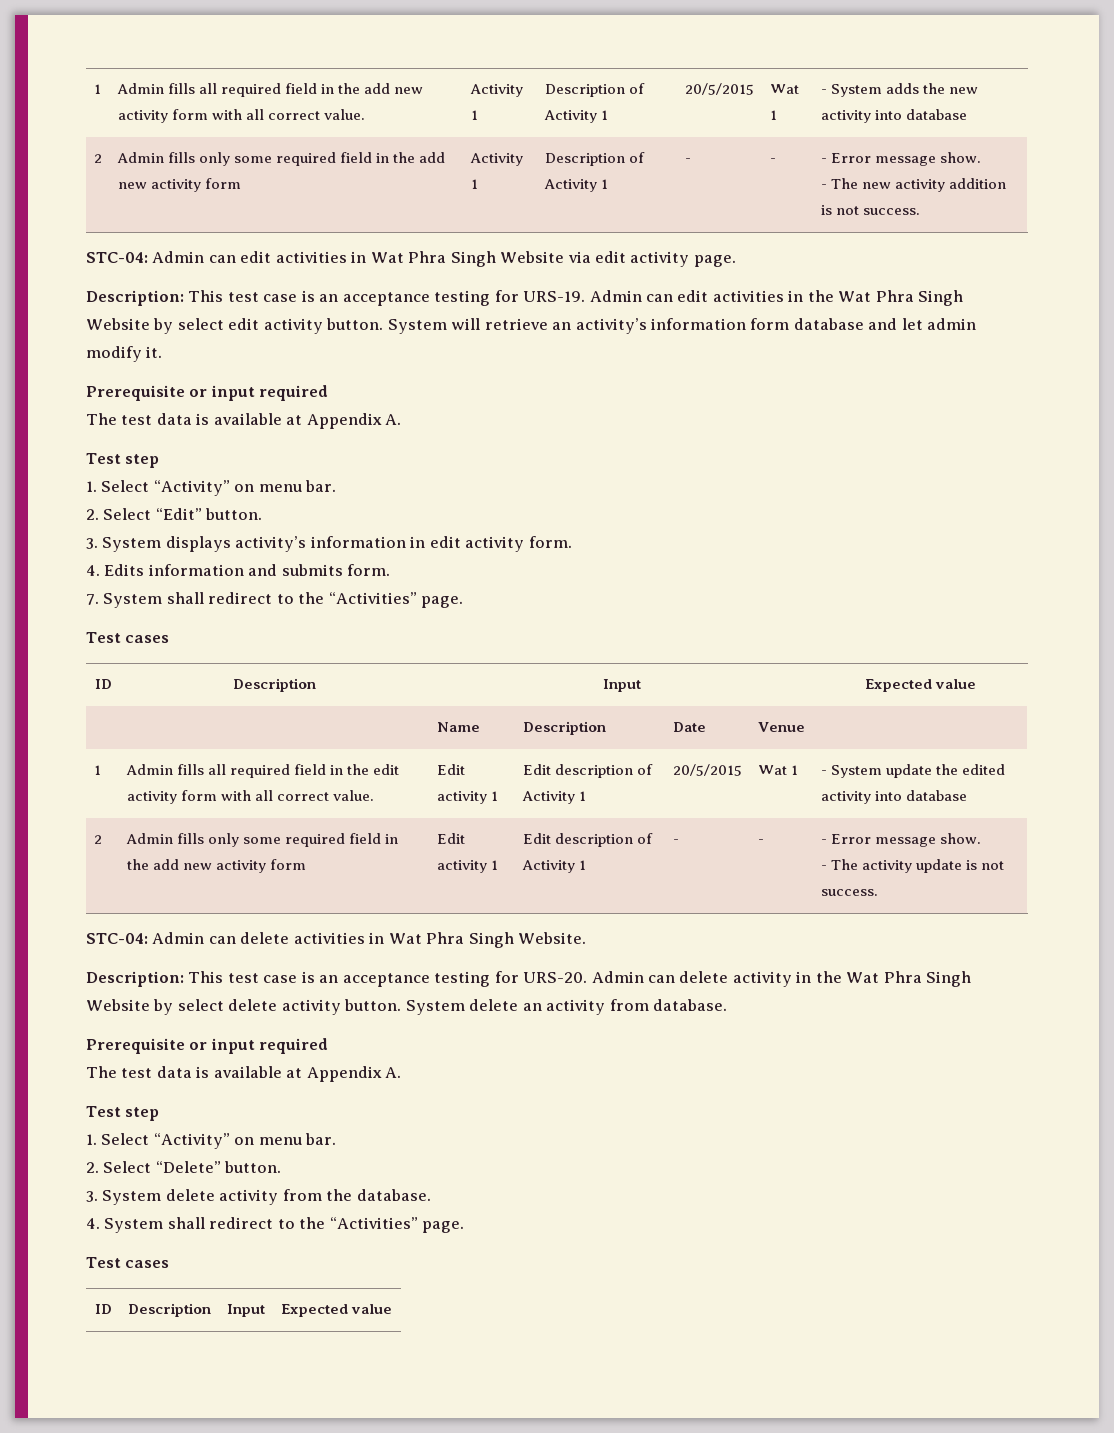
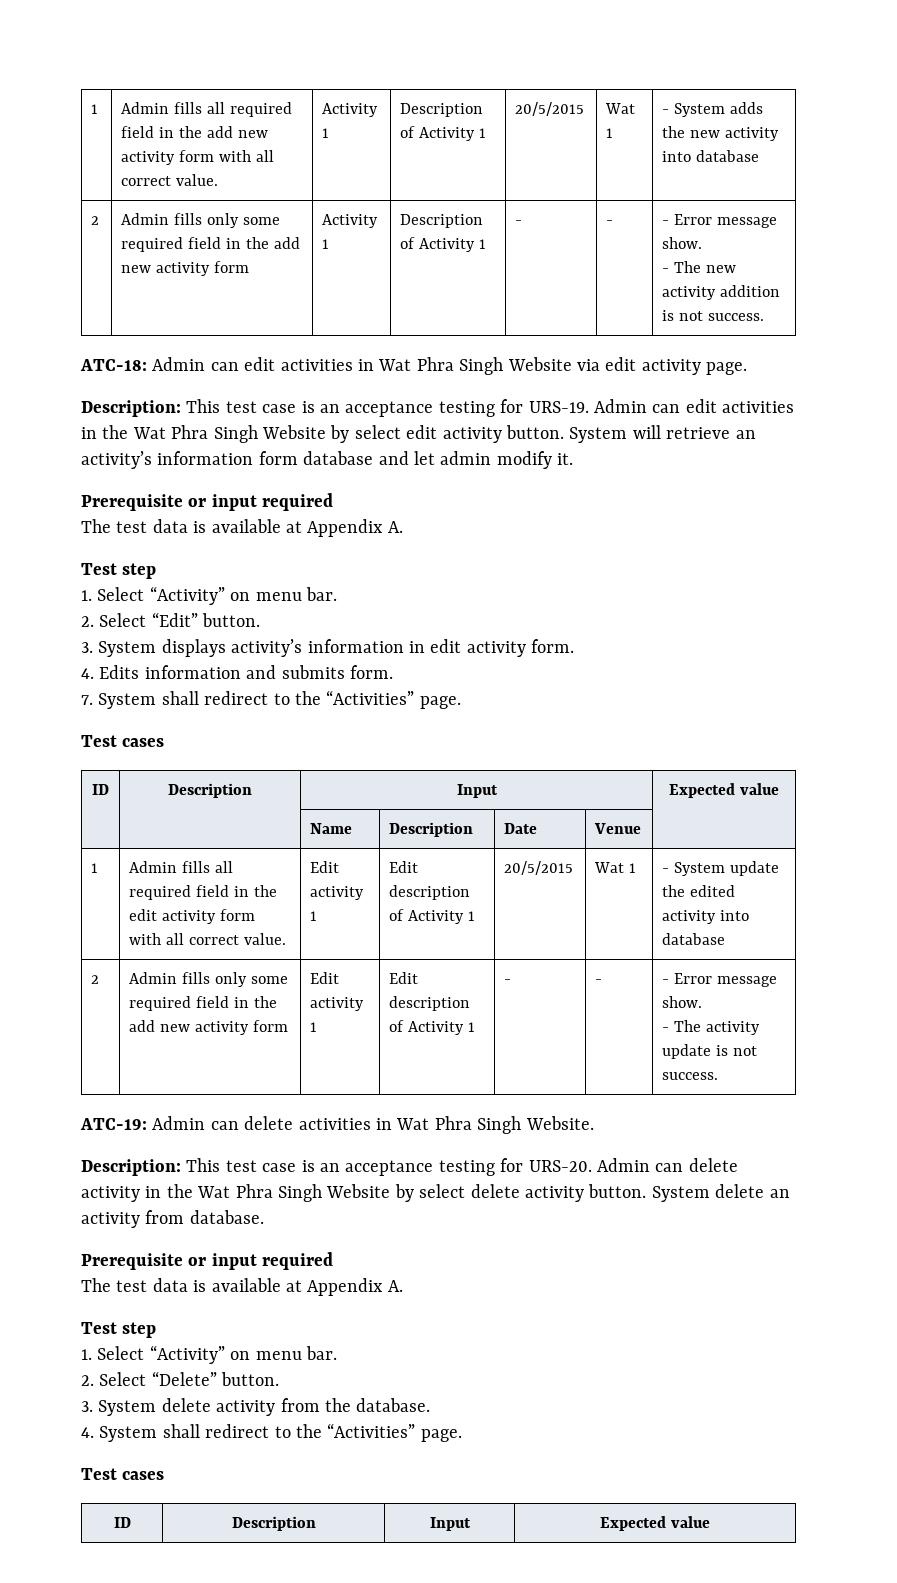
[86,252,148,263] STC-04: -> [80,359,147,371] ATC-18:
[86,933,148,944] STC-04: -> [80,1118,147,1130] ATC-19:

